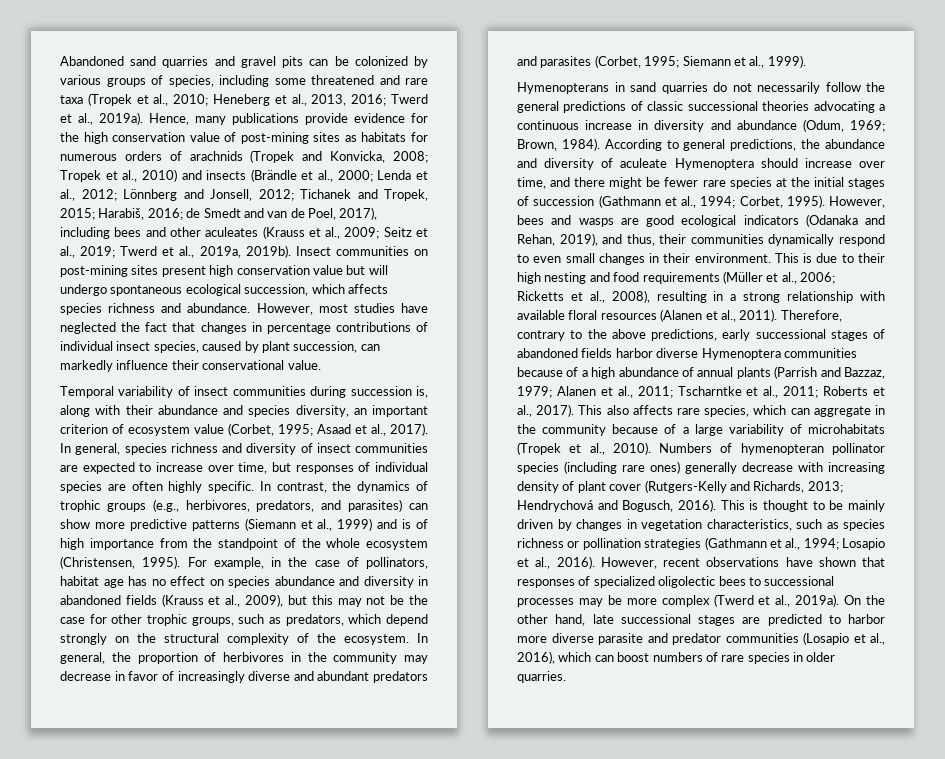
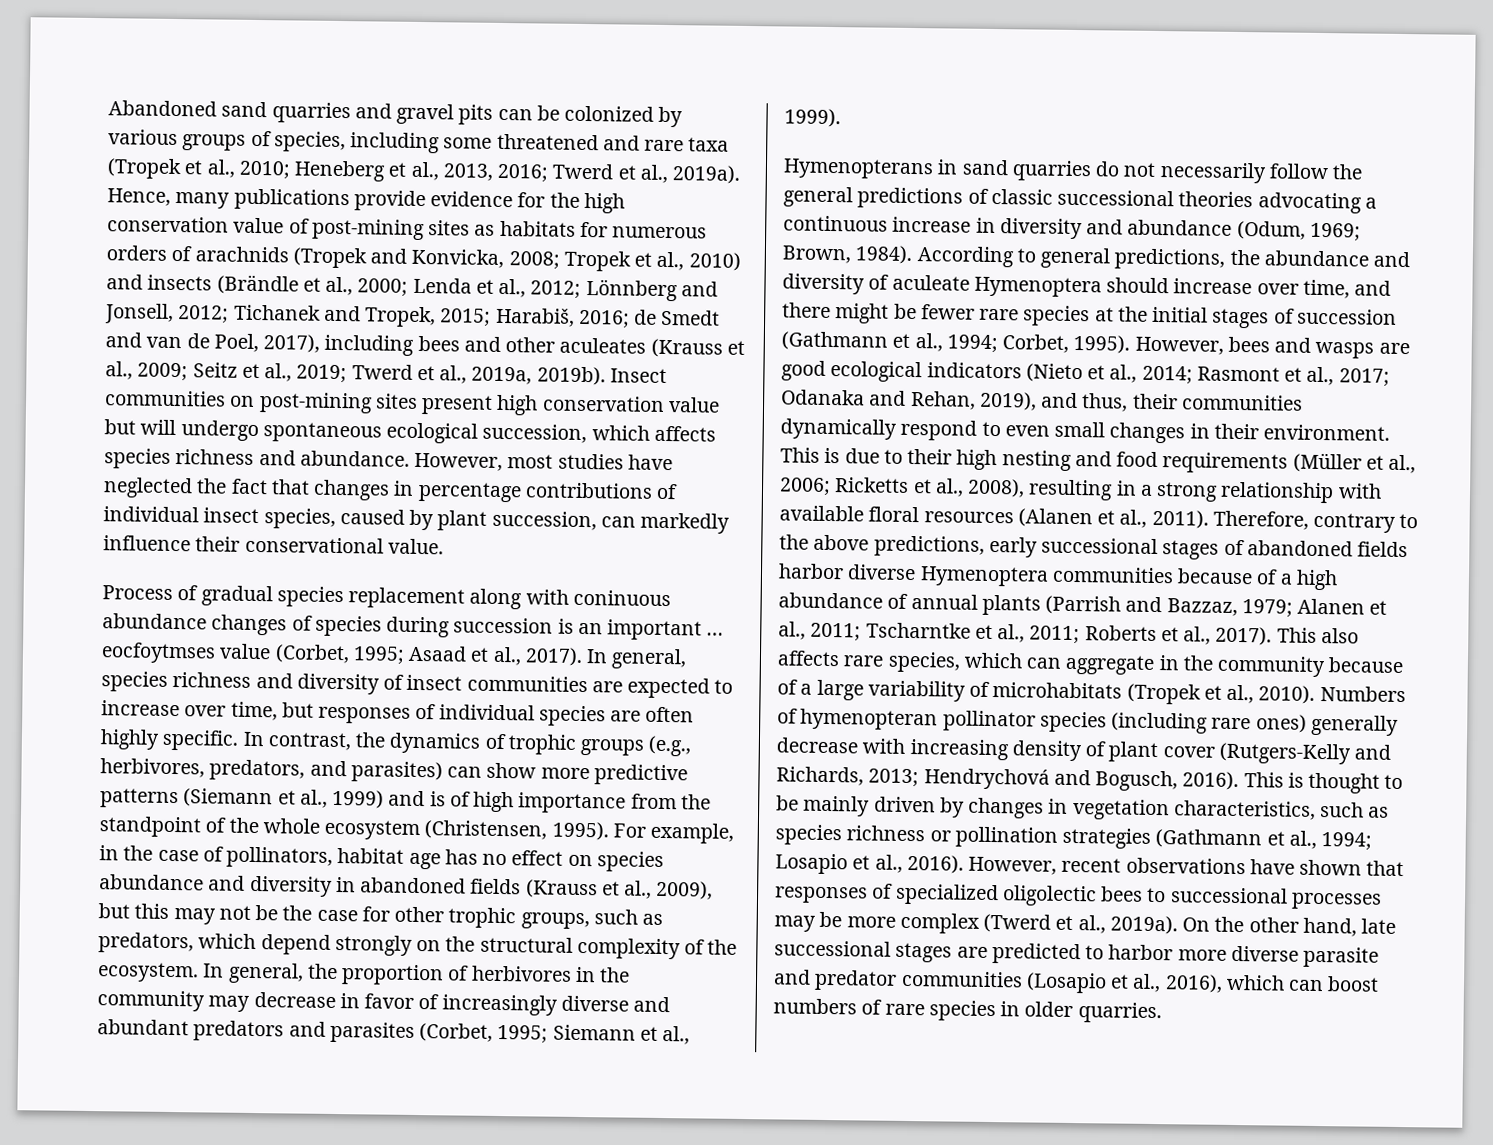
[60,386,428,398] [60,405,428,417] [60,424,190,436] Temporal variability of insect communities during succession is, along with their abundance and species diversity, an important criterion of ecosystem -> [102,585,671,610] [102,613,725,641] [101,642,216,664] Process of gradual species replacement along with coninuous abundance changes of species during succession is an important … eocfoytmses
[805,214,858,227] (Odanaka -> [1025,363,1390,387] [781,389,865,406] (Nieto et al., 2014; Rasmont et al., 2017; Odanaka

